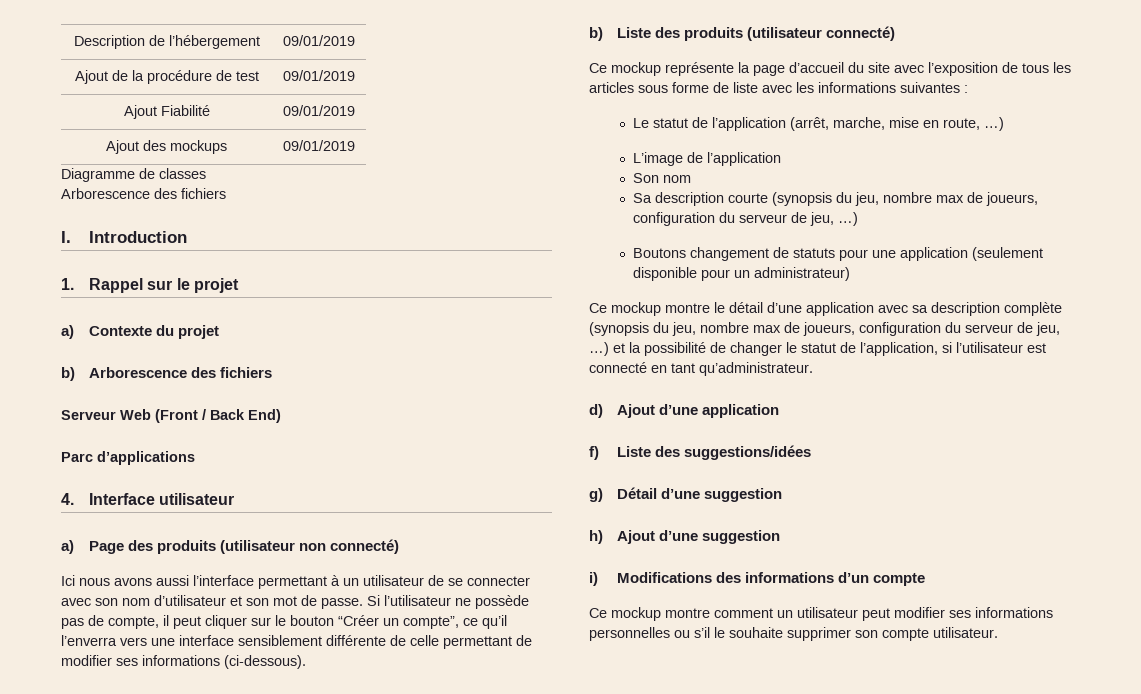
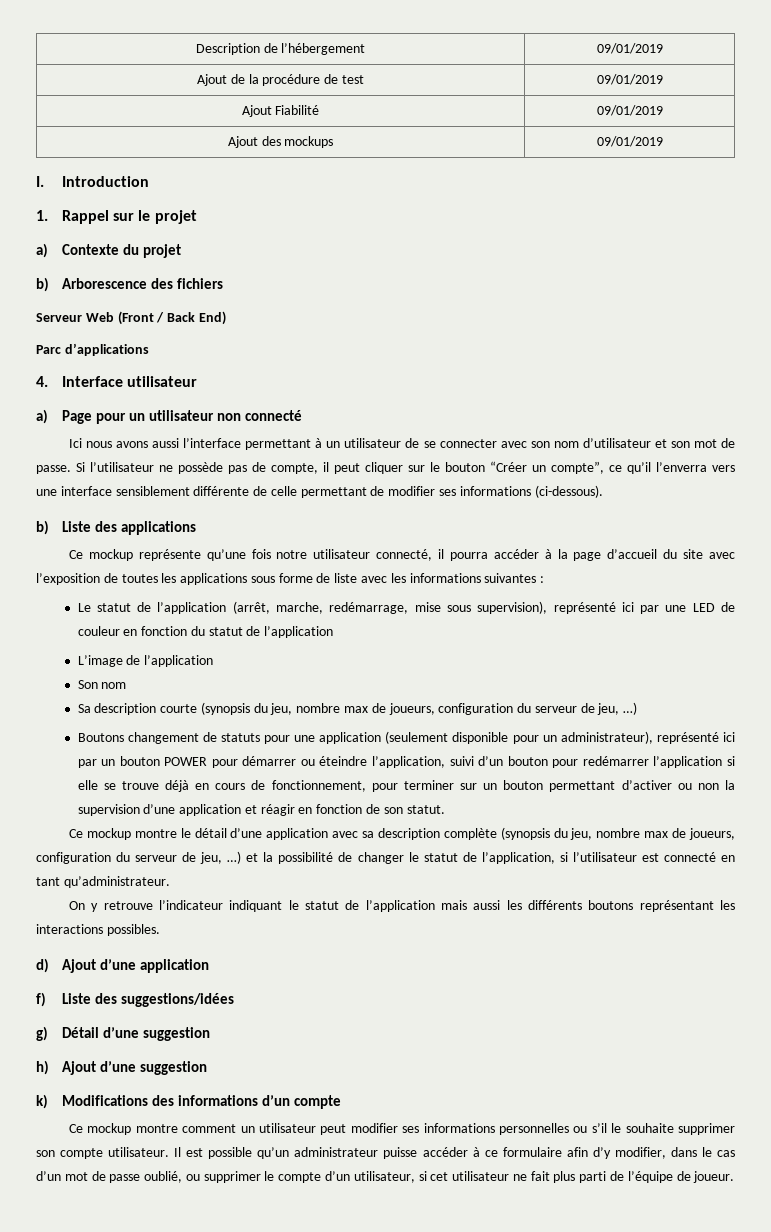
[61,168,206,182] [61,188,226,199] // Diagramme de classes // Arborescence des fichiers -> (663, 141) none
[127,539,400,554] des produits (utilisateur non connecté) -> [96,410,302,424] pour un utilisateur non connecté
[684,26,896,41] produits (utilisateur connecté) -> [120,521,196,535] applications
(734, 69) none -> [206,549,552,561] qu’une fois notre utilisateur connecté, il pourra accéder à
[1022,62,1071,73] [589,82,634,93] tous les articles -> [121,573,248,585] toutes les applications
[888,117,1004,131] mise en route, …) -> [329,601,736,614] [77,626,334,638] redémarrage, mise sous supervision), représenté ici par une LED de couleur en fonction du statut de l’application
[753,267,850,281] administrateur) -> [560,731,735,744] [77,756,735,768] [77,780,736,792] [77,804,445,816] administrateur), représenté ici par un bouton POWER pour démarrer ou éteindre l’application, suivi d’un bouton pour redémarrer l’application si elle se trouve déjà en cours de fonctionnement, pour terminer sur un bouton permettant d’activer ou non la supervision d’une application et réagir en fonction de son statut.
(813, 369) none -> [69,900,736,912] [36,924,160,936] // On y retrouve l’indicateur indiquant le statut de l’application mais aussi les différents boutons représentant les interactions possibles.
[589,572,598,586] i) -> [36,1094,48,1109] k)
(998, 632) none -> [174,1147,735,1159] [36,1171,735,1183] Il est possible qu’un administrateur puisse accéder à ce formulaire afin d’y modifier, dans le cas d’un mot de passe oublié, ou supprimer le compte d’un utilisateur, si cet utilisateur ne fait plus parti de l’équipe de joueur.

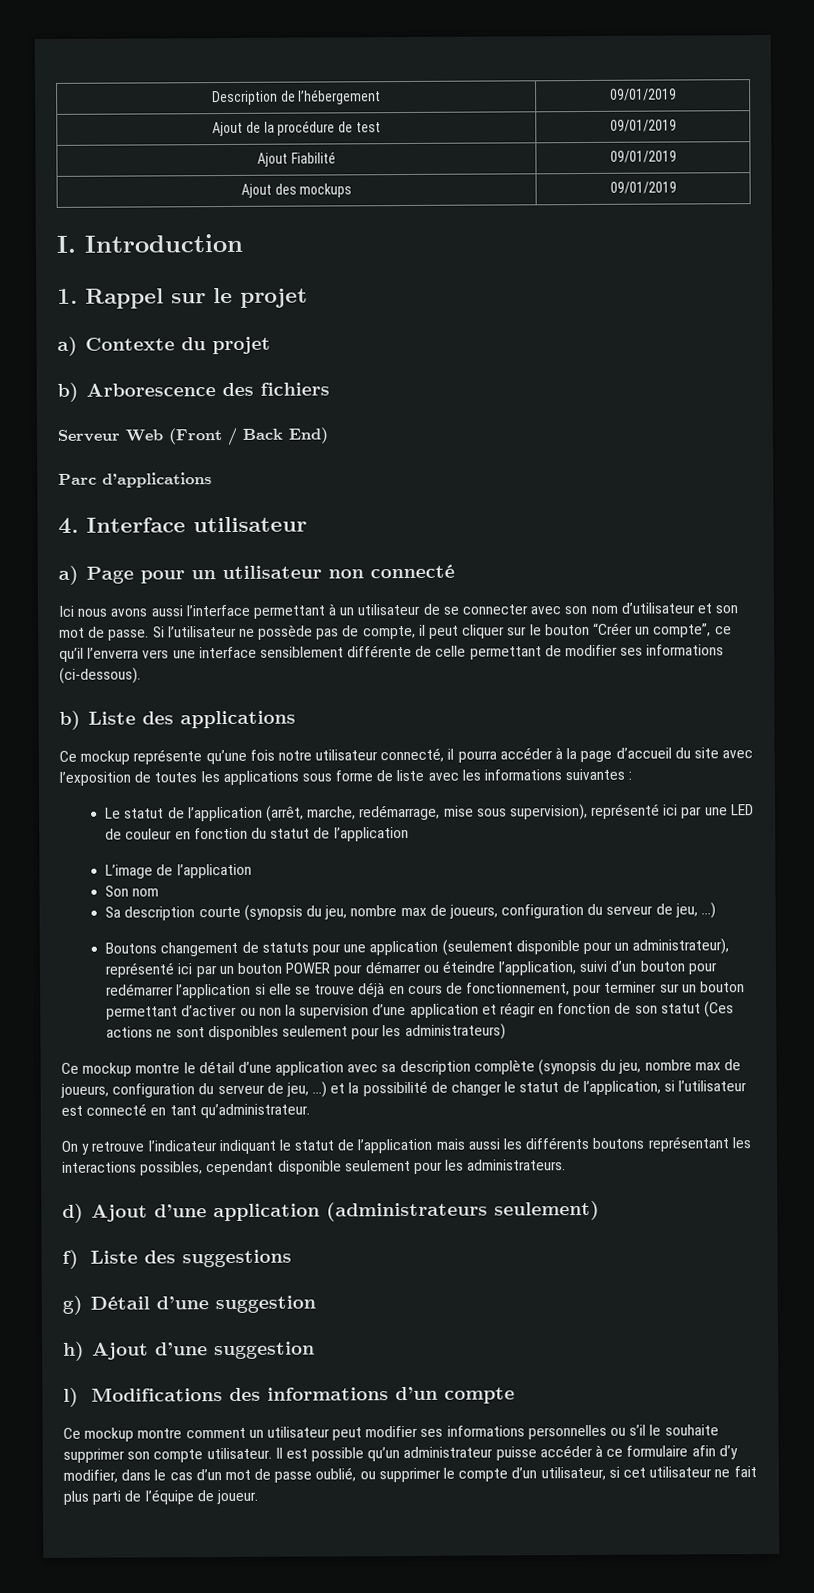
[406,805,445,814] statut. -> [660,1001,735,1018] [106,1023,506,1041] statut (Ces actions ne sont disponibles seulement pour les administrateurs)
[106,924,160,936] possibles. -> [140,1159,567,1176] possibles, cependant disponible seulement pour les administrateurs.
(209, 966) none -> [325,1200,600,1222] (administrateurs seulement)
[120,993,234,1007] suggestions/idées -> [182,1249,293,1268] suggestions
[36,1094,48,1109] k) -> [63,1387,79,1407] l)

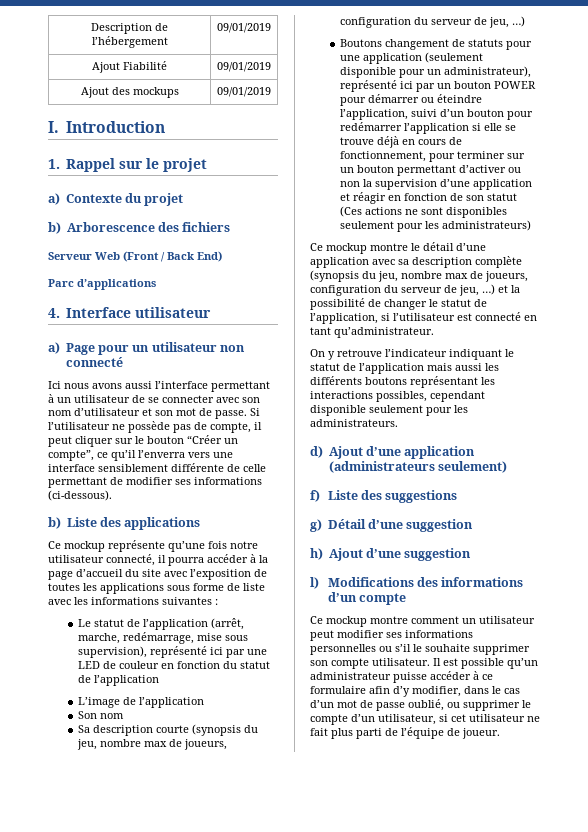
[212,120,381,137] [609,119,677,132] // Ajout de la procédure de test | 09/01/2019 -> (271, 28) none

